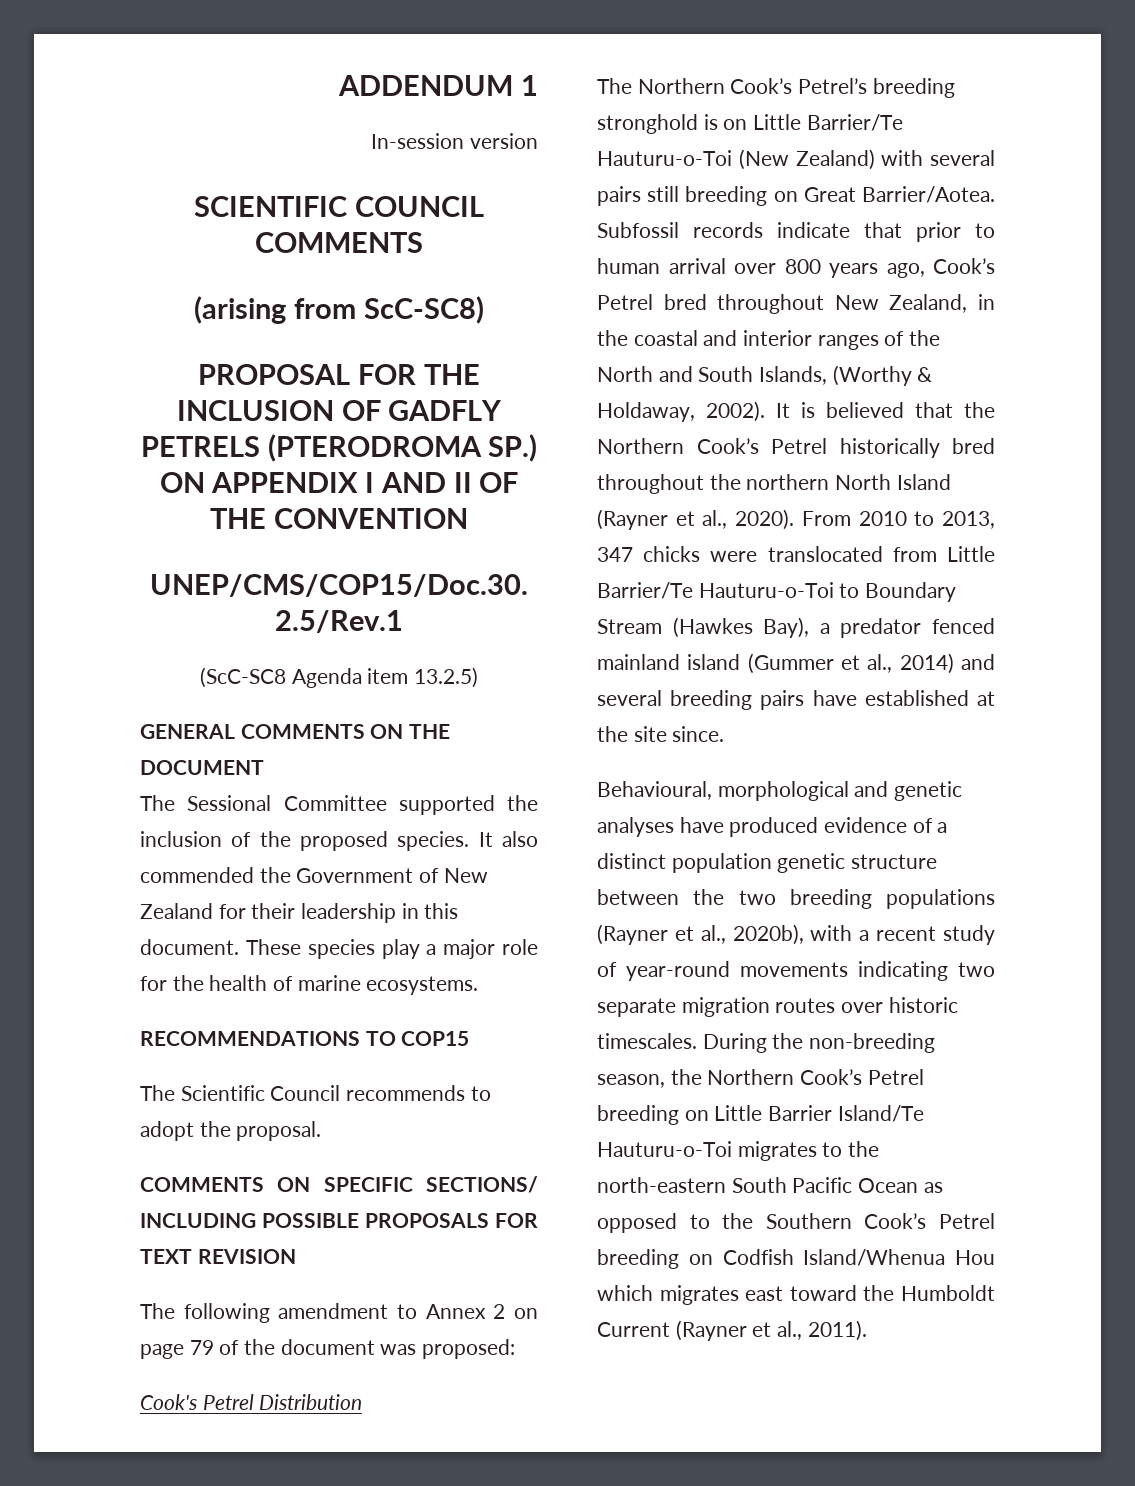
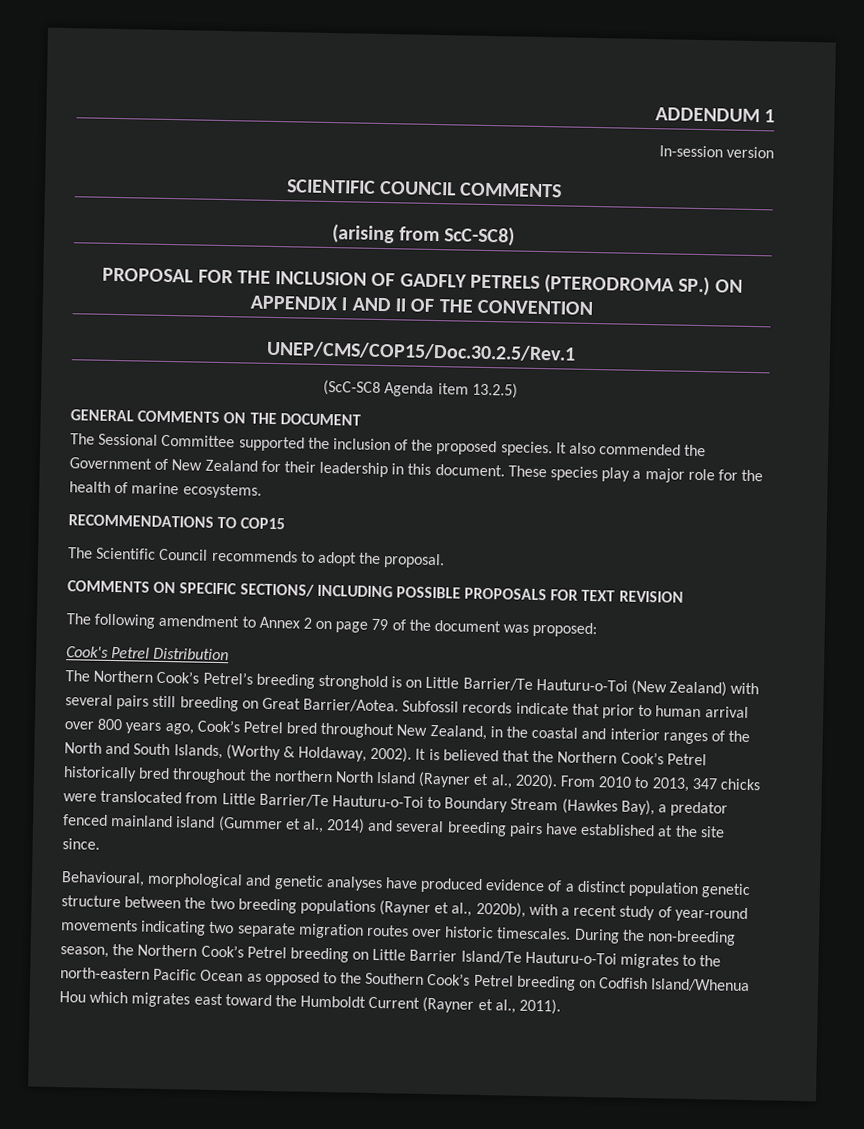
[731,1177,787,1193] South -> (150, 973) none

